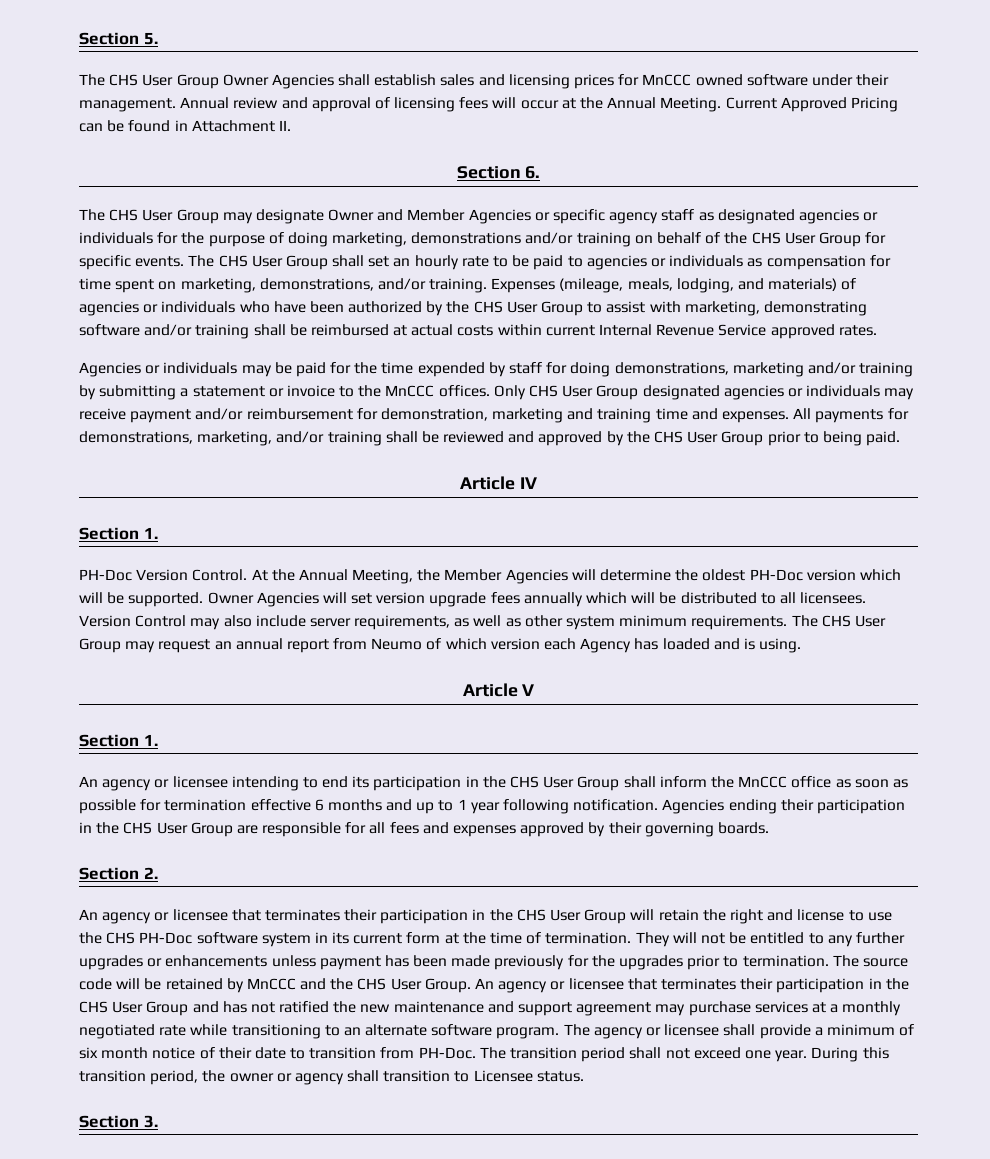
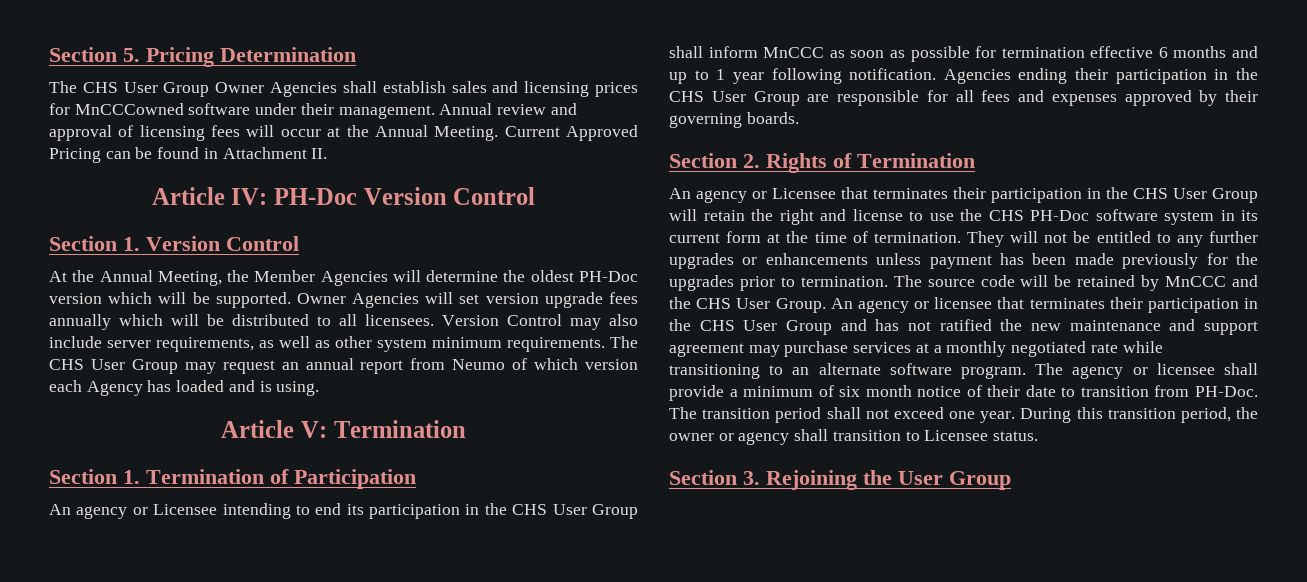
(158, 38) none -> [146,47,356,67] Pricing Determination
[642,74,743,86] MnCCC owned -> [74,103,184,115] MnCCCowned
[456,166,541,179] [79,209,879,224] [79,232,887,247] [79,255,891,270] [79,278,857,293] [79,301,867,316] [79,324,877,339] [79,362,914,377] [79,385,915,400] [79,408,909,423] [79,431,901,446] [460,476,537,490] [79,527,158,540] [79,569,248,581] Section 6. // The CHS User Group may designate Owner and Member Agencies or specific agency staff as designated agencies or individuals for the purpose of doing marketing, demonstrations and/or training on behalf of the CHS User Group for specific events. The CHS User Group shall set an hourly rate to be paid to agencies or individuals as compensation for time spent on marketing, demonstrations, and/or training. Expenses (mileage, meals, lodging, and materials) of agencies or individuals who have been authorized by the CHS User Group to assist with marketing, demonstrating software and/or training shall be reimbursed at actual costs within current Internal Revenue Service approved rates. // Agencies or individuals may be paid for the time expended by staff for doing demonstrations, marketing and/or training by submitting a statement or invoice to the MnCCC offices. Only CHS User Group designated agencies or individuals may receive payment and/or reimbursement for demonstration, marketing and training time and expenses. All payments for demonstrations, marketing, and/or training shall be reviewed and approved by the CHS User Group prior to being paid. // Article IV // Section 1. // PH-Doc Version Control. -> [151,187,536,205] [49,236,299,251] Article IV: PH-Doc Version Control // Section 1. Version Control //
[522,684,535,696] [79,734,158,747] [79,776,228,791] V // Section 1. // An agency or licensee -> [301,420,466,438] [49,469,416,489] [49,504,218,519] V: Termination // Section 1. Termination of Participation // An agency or Licensee
[710,776,832,788] the MnCCC office -> [763,47,825,58] MnCCC
[79,909,228,924] // An agency or licensee -> [766,153,975,173] [669,188,836,203] Rights of Termination // An agency or Licensee
(158, 1121) none -> [766,470,1011,490] Rejoining the User Group

